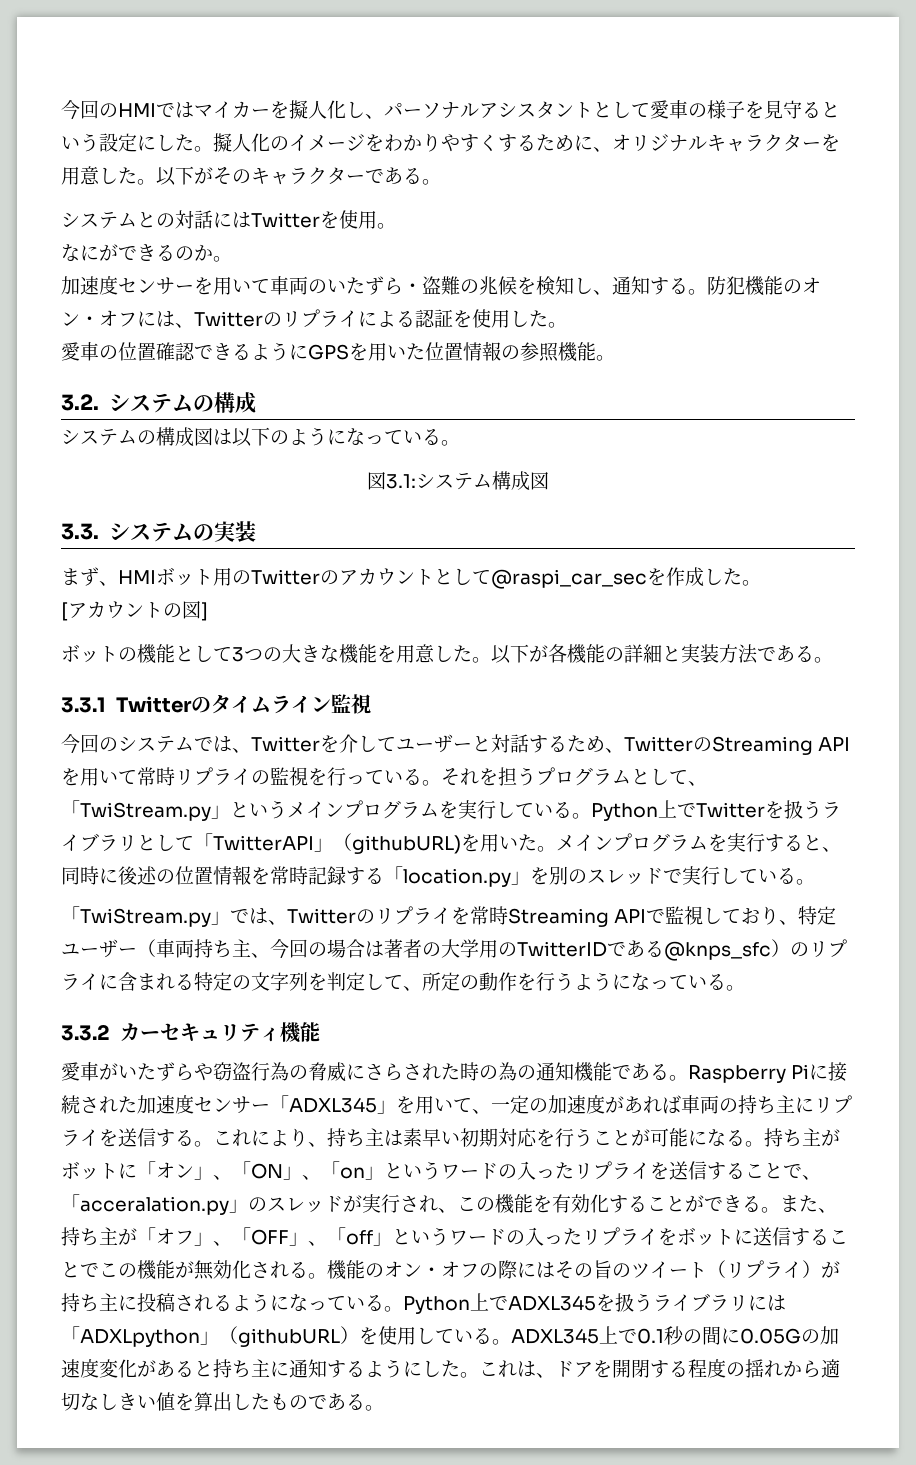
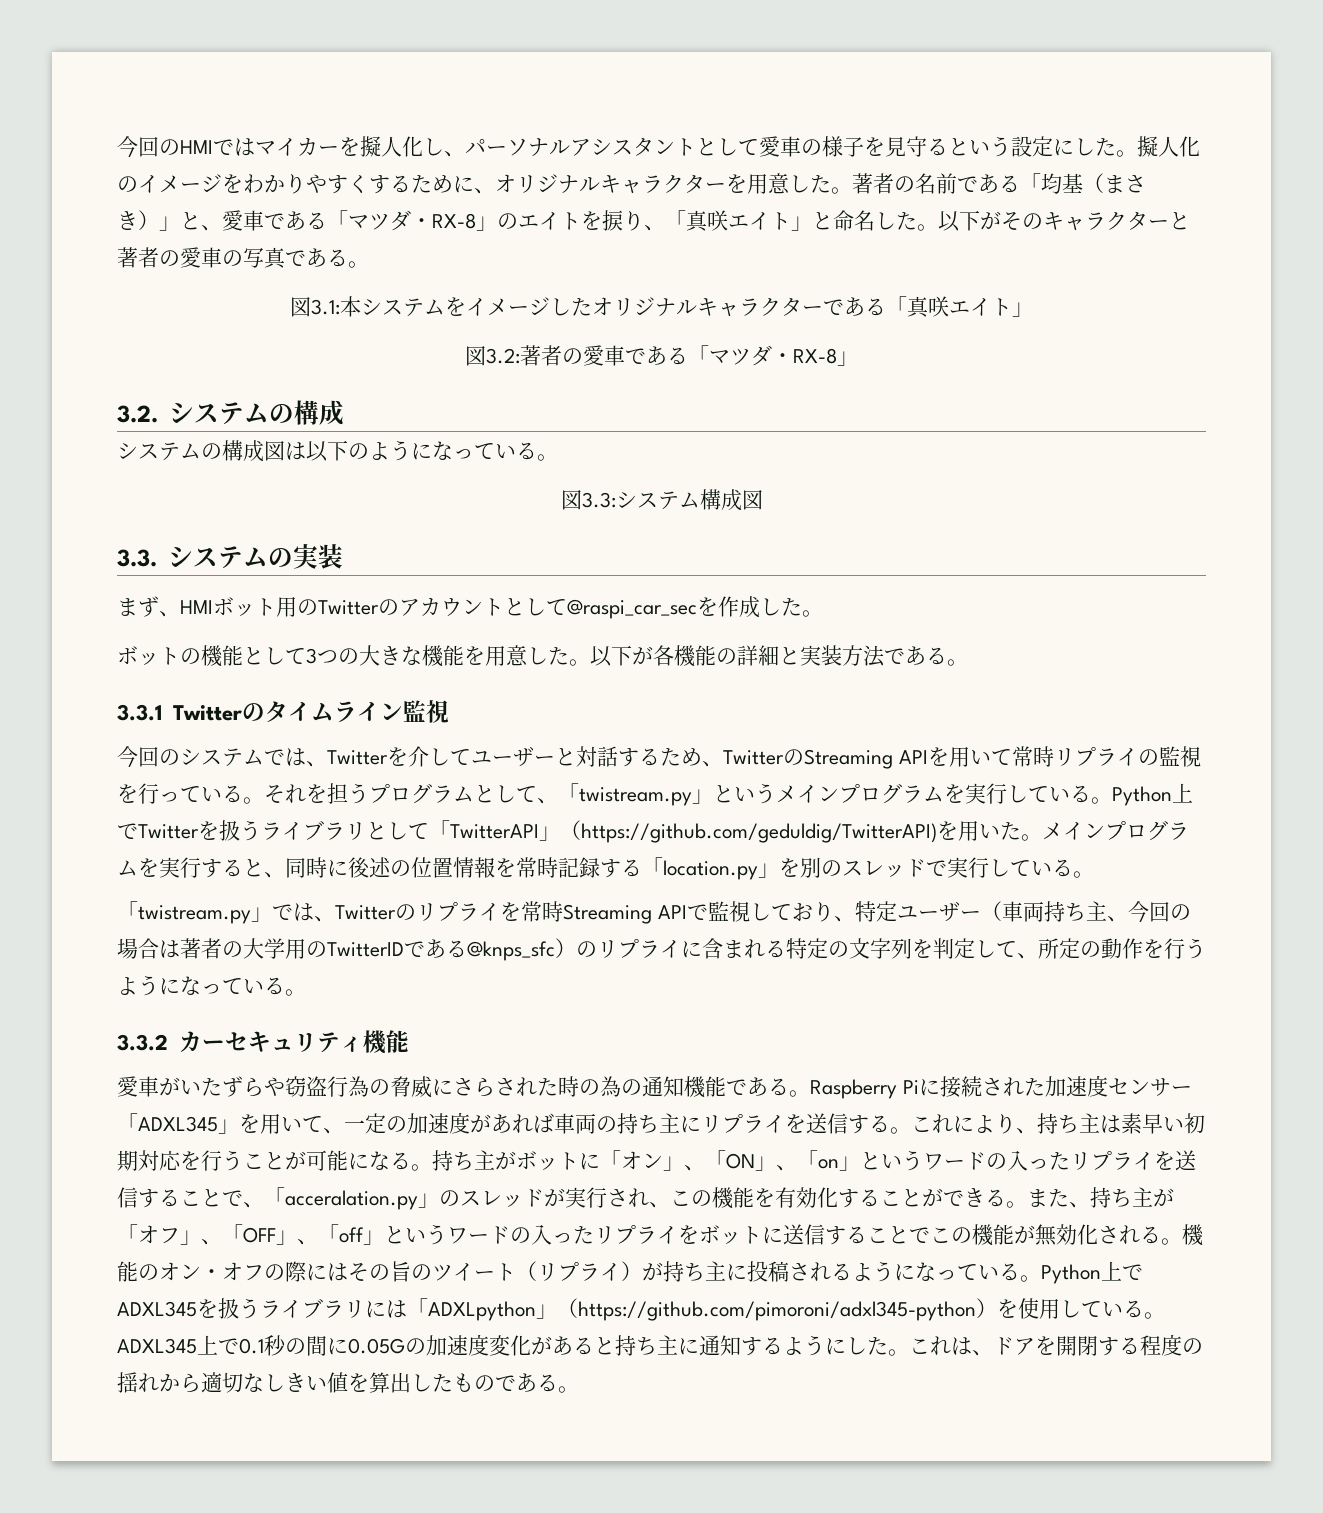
(156, 182) none -> [852,173,1146,194] [117,210,938,232] 著者の名前である「均基（まさき）」と、愛車である「マツダ・RX-8」のエイトを捩り、「真咲エイト」と命名した。
[365,167,441,185] [61,210,396,229] [61,244,232,262] [61,276,821,296] [61,309,567,328] [61,341,615,362] である。 // システムとの対話にはTwitterを使用。 // なにができるのか。 // 加速度センサーを用いて車両のいたずら・盗難の兆候を検知し、通知する。防犯機能のオン・オフには、Twitterのリプライによる認証を使用した。 // 愛車の位置確認できるようにGPSを用いた位置情報の参照機能。 -> [1169,212,1190,230] [117,247,369,269] [290,296,1033,318] [465,345,858,366] と著者の愛車の写真である。 // 図3.1:本システムをイメージしたオリジナルキャラクターである「真咲エイト」 // 図3.2:著者の愛車である「マツダ・RX-8」
[386,474,416,489] 3.1: -> [581,492,616,508] 3.3:
[61,601,208,621] // [アカウントの図] -> (823, 613) none
[80,802,211,821] TwiStream.py -> [579,787,692,806] twistream.py
[352,835,461,854] githubURL) -> [581,823,937,843] https://github.com/geduldig/TwitterAPI)
[80,908,211,927] TwiStream.py -> [138,905,251,924] twistream.py
[238,1328,340,1347] githubURL -> [578,1301,976,1321] https://github.com/pimoroni/adxl345-python

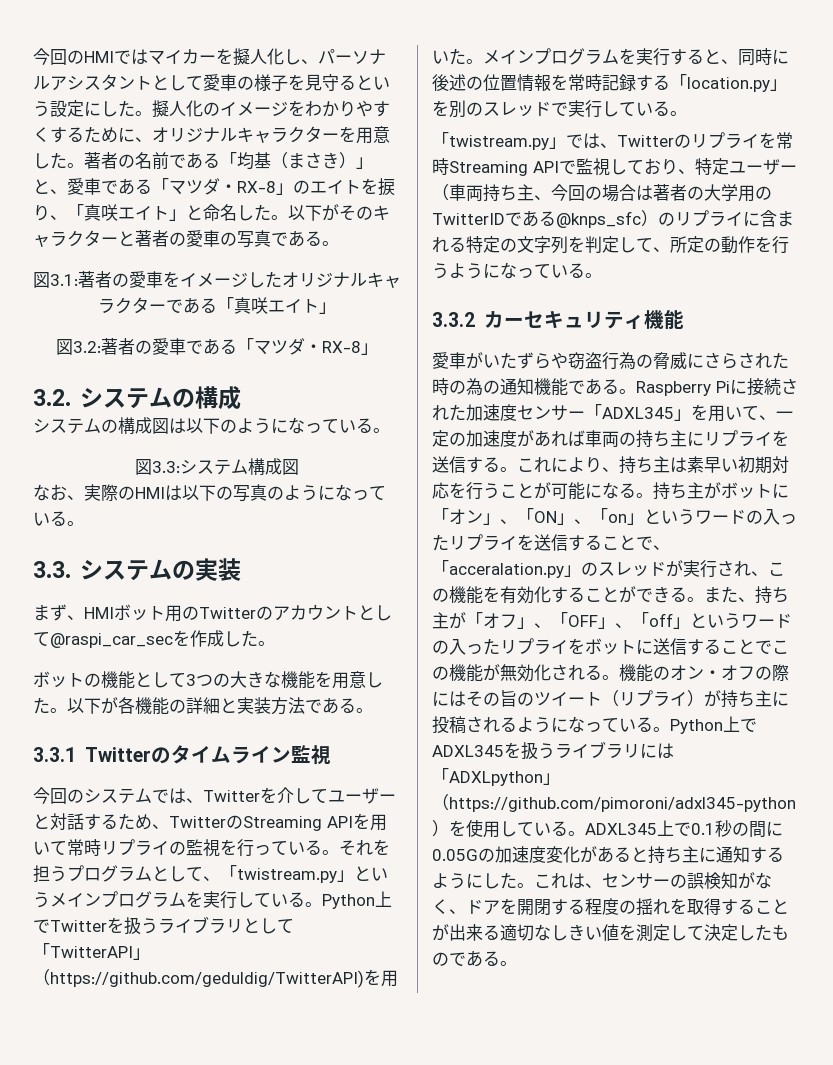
[340,296,445,317] 本システム -> [78,271,163,288] 著者の愛車
(763, 500) none -> [33,484,386,502] [33,511,84,526] // なお、実際のHMIは以下の写真のようになっている。
(993, 1353) none -> [602,872,772,889] [432,899,466,914] センサーの誤検知がなく、
[159,1373,201,1393] から -> [670,898,789,915] [432,924,500,941] を取得することが出来る
[369,1372,411,1393] 算出 -> [636,924,738,942] 測定して決定

